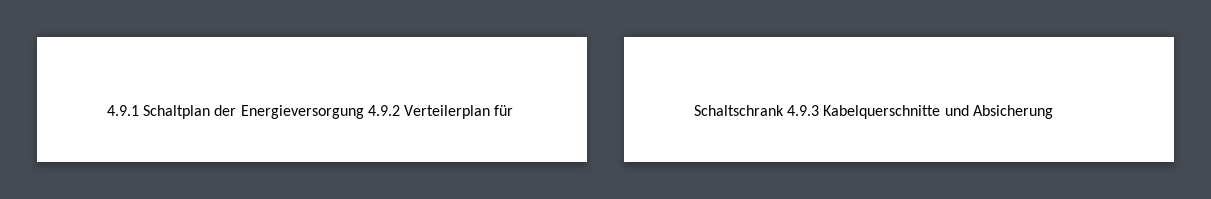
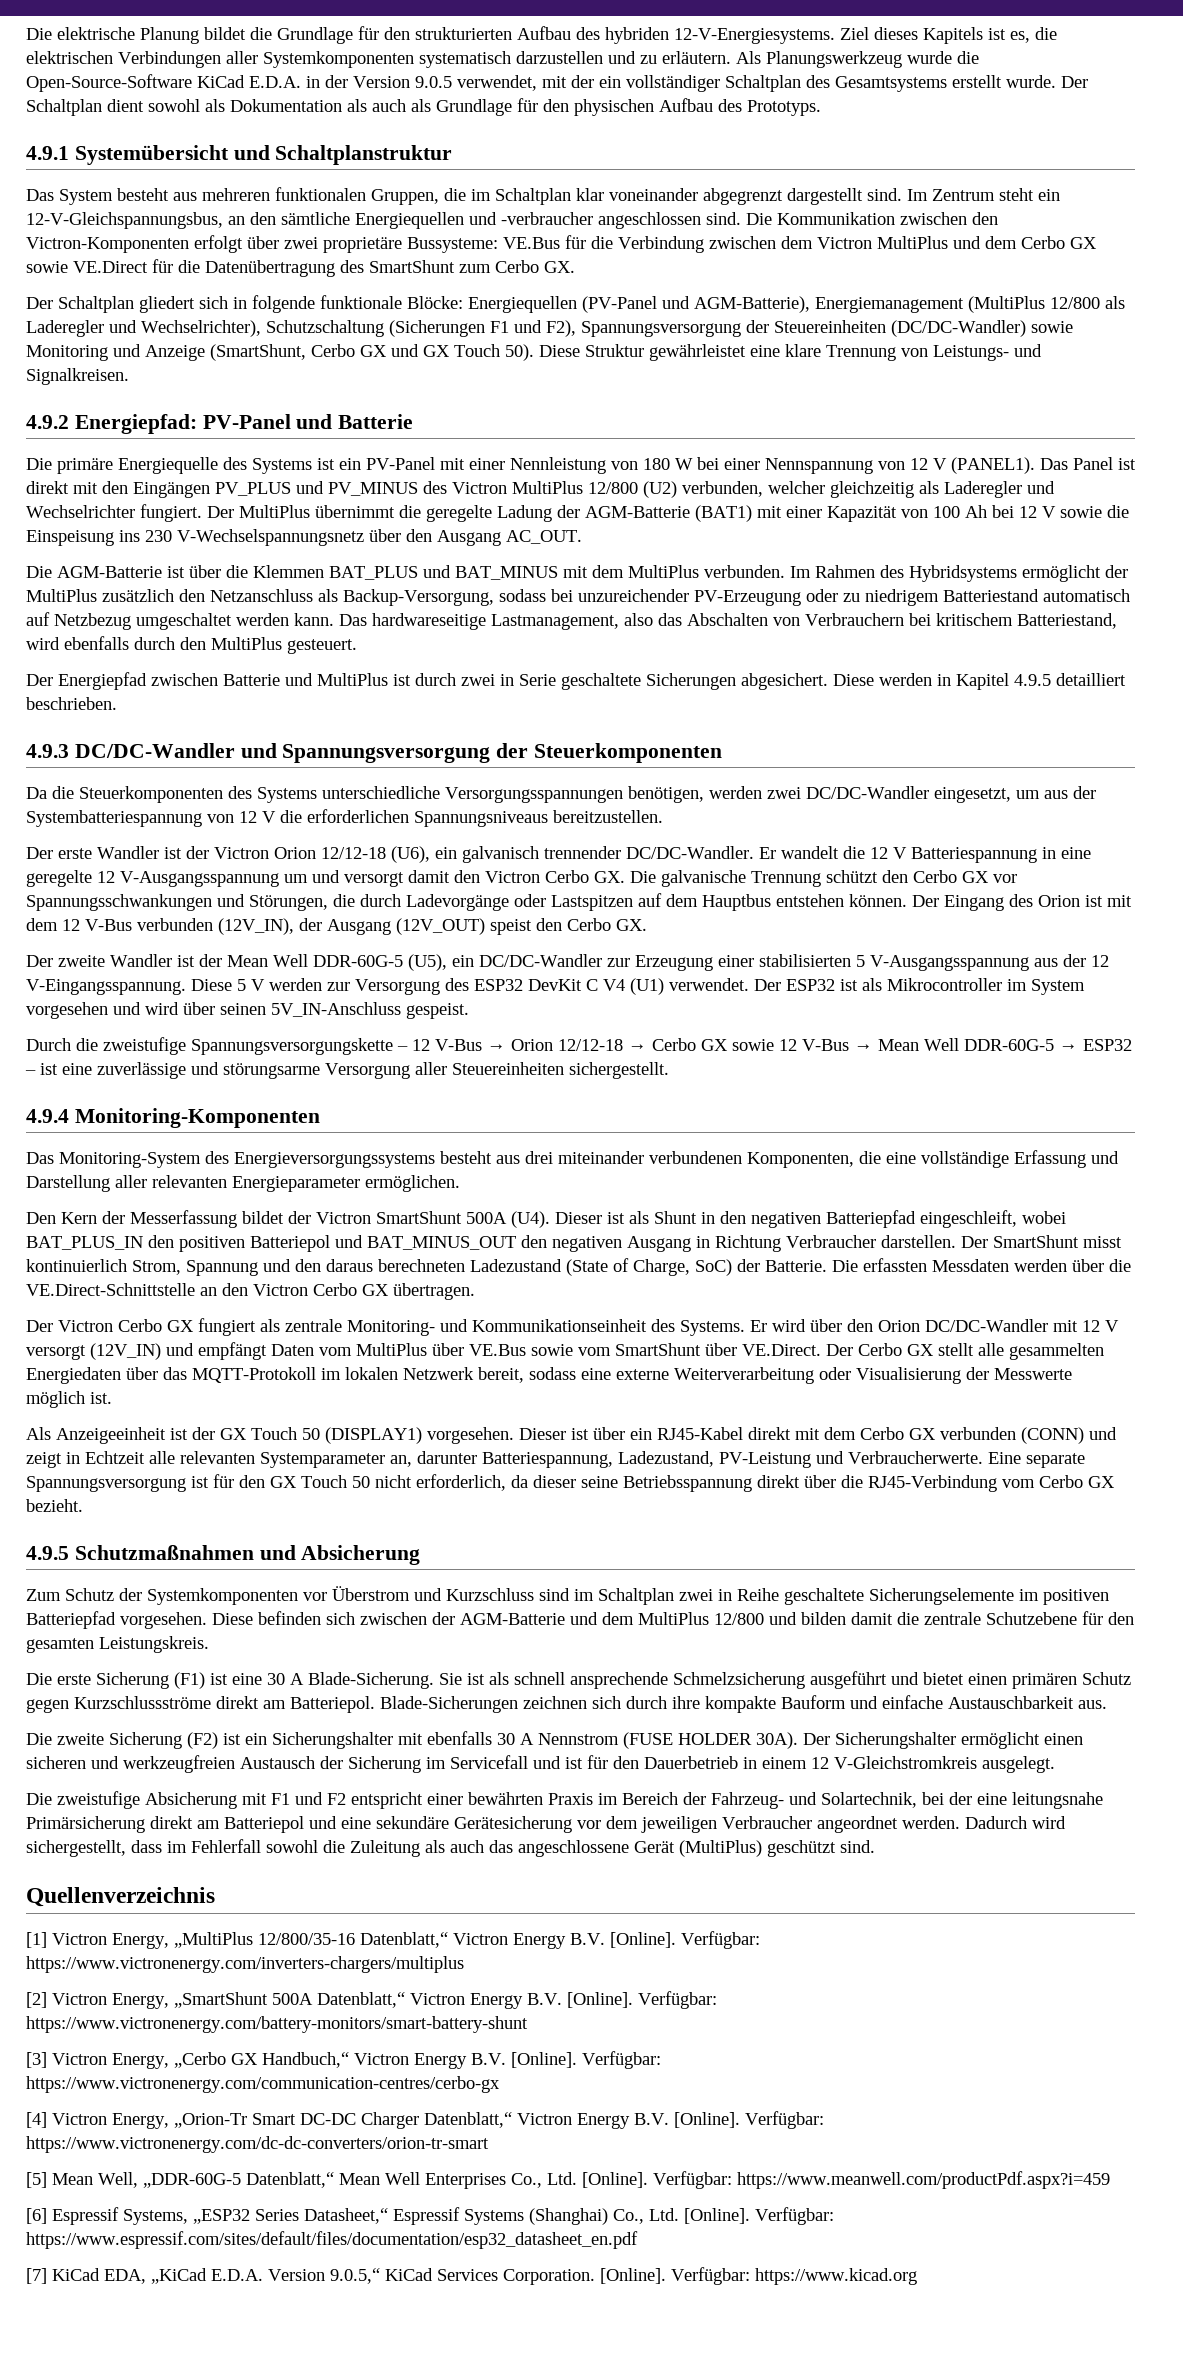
[107,105,1053,119] 4.9.1 Schaltplan der Energieversorgung 4.9.2 Verteilerplan für Schaltschrank 4.9.3 Kabelquerschnitte und Absicherung -> [26,26,1057,44] [26,51,979,68] [26,74,1088,92] [26,98,821,116] [26,145,453,165] [26,187,1060,205] [26,212,998,229] [26,235,1097,253] [26,259,575,277] [26,295,1125,313] [26,320,1073,337] [26,344,1042,361] [26,368,129,385] [26,414,414,434] [26,457,1136,474] [26,481,1055,498] [26,504,1129,522] [26,529,582,546] [26,565,1128,582] [26,589,1130,606] [26,612,1117,630] [26,636,357,654] [26,672,1126,690] [26,697,117,710] [26,743,723,763] [26,786,1096,803] [26,809,663,827] [26,846,1091,863] [26,870,1017,887] [26,893,1132,911] [26,918,647,935] [26,954,1109,971] [26,978,1085,995] [26,1002,469,1019] [26,1037,1132,1055] [25,1062,669,1079] [26,1108,320,1128] [26,1150,1119,1168] [26,1175,460,1192] [26,1210,1066,1228] [26,1235,1122,1252] [26,1258,1131,1276] [26,1283,475,1300] [26,1318,1119,1336] [26,1342,1104,1360] [26,1367,1072,1384] [26,1391,112,1408] [26,1427,1117,1444] [26,1451,1085,1468] [26,1474,1115,1492] [26,1499,83,1512] [26,1545,421,1565] [26,1586,1109,1605] [26,1611,1134,1629] [26,1636,209,1653] [26,1671,1131,1689] [26,1695,1107,1713] [26,1731,1083,1749] [26,1755,1055,1773] [26,1791,1103,1809] [26,1816,1066,1833] [26,1839,875,1857] [26,1887,215,1907] [26,1931,760,1949] [26,1956,464,1973] [26,1991,717,2009] [26,2016,528,2033] [26,2051,661,2069] [26,2076,500,2093] [26,2111,824,2129] [26,2136,489,2153] [26,2171,1110,2189] [26,2207,834,2225] [26,2231,638,2249] [26,2267,917,2285] Die elektrische Planung bildet die Grundlage für den strukturierten Aufbau des hybriden 12‑V-Energiesystems. Ziel dieses Kapitels ist es, die elektrischen Verbindungen aller Systemkomponenten systematisch darzustellen und zu erläutern. Als Planungswerkzeug wurde die Open‑Source-Software KiCad E.D.A. in der Version 9.0.5 verwendet, mit der ein vollständiger Schaltplan des Gesamtsystems erstellt wurde. Der Schaltplan dient sowohl als Dokumentation als auch als Grundlage für den physischen Aufbau des Prototyps. // 4.9.1 Systemübersicht und Schaltplanstruktur // Das System besteht aus mehreren funktionalen Gruppen, die im Schaltplan klar voneinander abgegrenzt dargestellt sind. Im Zentrum steht ein 12‑V-Gleichspannungsbus, an den sämtliche Energiequellen und -verbraucher angeschlossen sind. Die Kommunikation zwischen den Victron-Komponenten erfolgt über zwei proprietäre Bussysteme: VE.Bus für die Verbindung zwischen dem Victron MultiPlus und dem Cerbo GX sowie VE.Direct für die Datenübertragung des SmartShunt zum Cerbo GX. // Der Schaltplan gliedert sich in folgende funktionale Blöcke: Energiequellen (PV-Panel und AGM-Batterie), Energiemanagement (MultiPlus 12/800 als Laderegler und Wechselrichter), Schutzschaltung (Sicherungen F1 und F2), Spannungsversorgung der Steuereinheiten (DC/DC-Wandler) sowie Monitoring und Anzeige (SmartShunt, Cerbo GX und GX Touch 50). Diese Struktur gewährleistet eine klare Trennung von Leistungs- und Signalkreisen. // 4.9.2 Energiepfad: PV-Panel und Batterie // Die primäre Energiequelle des Systems ist ein PV-Panel mit einer Nennleistung von 180 W bei einer Nennspannung von 12 V (PANEL1). Das Panel ist direkt mit den Eingängen PV_PLUS und PV_MINUS des Victron MultiPlus 12/800 (U2) verbunden, welcher gleichzeitig als Laderegler und Wechselrichter fungiert. Der MultiPlus übernimmt die geregelte Ladung der AGM-Batterie (BAT1) mit einer Kapazität von 100 Ah bei 12 V sowie die Einspeisung ins 230 V-Wechselspannungsnetz über den Ausgang AC_OUT. // Die AGM-Batterie ist über die Klemmen BAT_PLUS und BAT_MINUS mit dem MultiPlus verbunden. Im Rahmen des Hybridsystems ermöglicht der MultiPlus zusätzlich den Netzanschluss als Backup-Versorgung, sodass bei unzureichender PV-Erzeugung oder zu niedrigem Batteriestand automatisch auf Netzbezug umgeschaltet werden kann. Das hardwareseitige Lastmanagement, also das Abschalten von Verbrauchern bei kritischem Batteriestand, wird ebenfalls durch den MultiPlus gesteuert. // Der Energiepfad zwischen Batterie und MultiPlus ist durch zwei in Serie geschaltete Sicherungen abgesichert. Diese werden in Kapitel 4.9.5 detailliert beschrieben. // 4.9.3 DC/DC-Wandler und Spannungsversorgung der Steuerkomponenten // Da die Steuerkomponenten des Systems unterschiedliche Versorgungsspannungen benötigen, werden zwei DC/DC-Wandler eingesetzt, um aus der Systembatteriespannung von 12 V die erforderlichen Spannungsniveaus bereitzustellen. // Der erste Wandler ist der Victron Orion 12/12-18 (U6), ein galvanisch trennender DC/DC-Wandler. Er wandelt die 12 V Batteriespannung in eine geregelte 12 V-Ausgangsspannung um und versorgt damit den Victron Cerbo GX. Die galvanische Trennung schützt den Cerbo GX vor Spannungsschwankungen und Störungen, die durch Ladevorgänge oder Lastspitzen auf dem Hauptbus entstehen können. Der Eingang des Orion ist mit dem 12 V-Bus verbunden (12V_IN), der Ausgang (12V_OUT) speist den Cerbo GX. // Der zweite Wandler ist der Mean Well DDR-60G-5 (U5), ein DC/DC-Wandler zur Erzeugung einer stabilisierten 5 V-Ausgangsspannung aus der 12 V-Eingangsspannung. Diese 5 V werden zur Versorgung des ESP32 DevKit C V4 (U1) verwendet. Der ESP32 ist als Mikrocontroller im System vorgesehen und wird über seinen 5V_IN-Anschluss gespeist. // Durch die zweistufige Spannungsversorgungskette – 12 V-Bus → Orion 12/12-18 → Cerbo GX sowie 12 V-Bus → Mean Well DDR-60G-5 → ESP32 – ist eine zuverlässige und störungsarme Versorgung aller Steuereinheiten sichergestellt. // 4.9.4 Monitoring-Komponenten // Das Monitoring-System des Energieversorgungssystems besteht aus drei miteinander verbundenen Komponenten, die eine vollständige Erfassung und Darstellung aller relevanten Energieparameter ermöglichen. // Den Kern der Messerfassung bildet der Victron SmartShunt 500A (U4). Dieser ist als Shunt in den negativen Batteriepfad eingeschleift, wobei BAT_PLUS_IN den positiven Batteriepol und BAT_MINUS_OUT den negativen Ausgang in Richtung Verbraucher darstellen. Der SmartShunt misst kontinuierlich Strom, Spannung und den daraus berechneten Ladezustand (State of Charge, SoC) der Batterie. Die erfassten Messdaten werden über die VE.Direct-Schnittstelle an den Victron Cerbo GX übertragen. // Der Victron Cerbo GX fungiert als zentrale Monitoring- und Kommunikationseinheit des Systems. Er wird über den Orion DC/DC-Wandler mit 12 V versorgt (12V_IN) und empfängt Daten vom MultiPlus über VE.Bus sowie vom SmartShunt über VE.Direct. Der Cerbo GX stellt alle gesammelten Energiedaten über das MQTT-Protokoll im lokalen Netzwerk bereit, sodass eine externe Weiterverarbeitung oder Visualisierung der Messwerte möglich ist. // Als Anzeigeeinheit ist der GX Touch 50 (DISPLAY1) vorgesehen. Dieser ist über ein RJ45-Kabel direkt mit dem Cerbo GX verbunden (CONN) und zeigt in Echtzeit alle relevanten Systemparameter an, darunter Batteriespannung, Ladezustand, PV-Leistung und Verbraucherwerte. Eine separate Spannungsversorgung ist für den GX Touch 50 nicht erforderlich, da dieser seine Betriebsspannung direkt über die RJ45-Verbindung vom Cerbo GX bezieht. // 4.9.5 Schutzmaßnahmen und Absicherung // Zum Schutz der Systemkomponenten vor Überstrom und Kurzschluss sind im Schaltplan zwei in Reihe geschaltete Sicherungselemente im positiven Batteriepfad vorgesehen. Diese befinden sich zwischen der AGM-Batterie und dem MultiPlus 12/800 und bilden damit die zentrale Schutzebene für den gesamten Leistungskreis. // Die erste Sicherung (F1) ist eine 30 A Blade-Sicherung. Sie ist als schnell ansprechende Schmelzsicherung ausgeführt und bietet einen primären Schutz gegen Kurzschlussströme direkt am Batteriepol. Blade-Sicherungen zeichnen sich durch ihre kompakte Bauform und einfache Austauschbarkeit aus. // Die zweite Sicherung (F2) ist ein Sicherungshalter mit ebenfalls 30 A Nennstrom (FUSE HOLDER 30A). Der Sicherungshalter ermöglicht einen sicheren und werkzeugfreien Austausch der Sicherung im Servicefall und ist für den Dauerbetrieb in einem 12 V-Gleichstromkreis ausgelegt. // Die zweistufige Absicherung mit F1 und F2 entspricht einer bewährten Praxis im Bereich der Fahrzeug- und Solartechnik, bei der eine leitungsnahe Primärsicherung direkt am Batteriepol und eine sekundäre Gerätesicherung vor dem jeweiligen Verbraucher angeordnet werden. Dadurch wird sichergestellt, dass im Fehlerfall sowohl die Zuleitung als auch das angeschlossene Gerät (MultiPlus) geschützt sind. // Quellenverzeichnis // [1] Victron Energy, „MultiPlus 12/800/35-16 Datenblatt,“ Victron Energy B.V. [Online]. Verfügbar: https://www.victronenergy.com/inverters-chargers/multiplus // [2] Victron Energy, „SmartShunt 500A Datenblatt,“ Victron Energy B.V. [Online]. Verfügbar: https://www.victronenergy.com/battery-monitors/smart-battery-shunt // [3] Victron Energy, „Cerbo GX Handbuch,“ Victron Energy B.V. [Online]. Verfügbar: https://www.victronenergy.com/communication-centres/cerbo-gx // [4] Victron Energy, „Orion-Tr Smart DC-DC Charger Datenblatt,“ Victron Energy B.V. [Online]. Verfügbar: https://www.victronenergy.com/dc-dc-converters/orion-tr-smart // [5] Mean Well, „DDR-60G-5 Datenblatt,“ Mean Well Enterprises Co., Ltd. [Online]. Verfügbar: https://www.meanwell.com/productPdf.aspx?i=459 // [6] Espressif Systems, „ESP32 Series Datasheet,“ Espressif Systems (Shanghai) Co., Ltd. [Online]. Verfügbar: https://www.espressif.com/sites/default/files/documentation/esp32_datasheet_en.pdf // [7] KiCad EDA, „KiCad E.D.A. Version 9.0.5,“ KiCad Services Corporation. [Online]. Verfügbar: https://www.kicad.org

